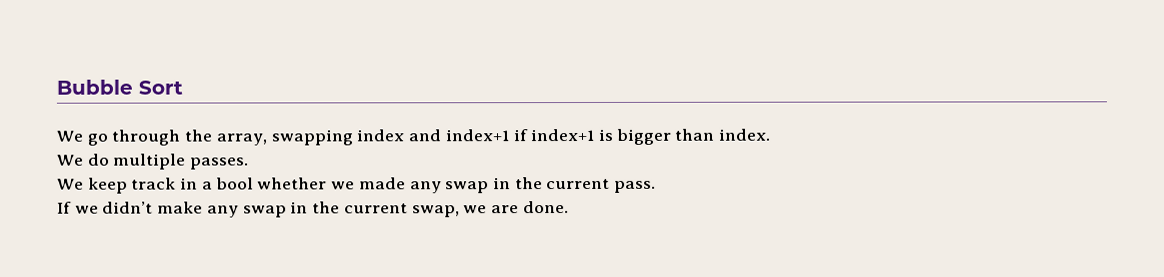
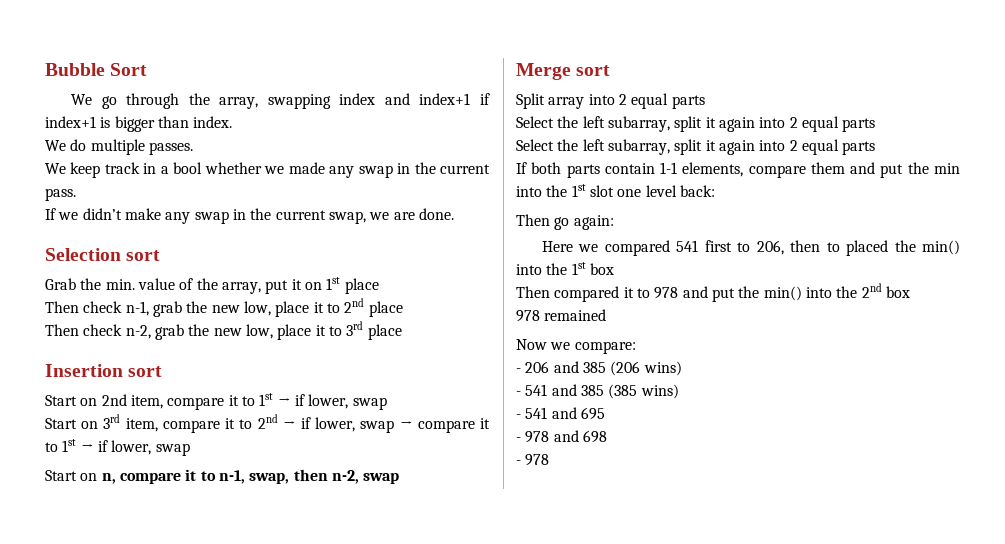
(569, 207) none -> [45,248,161,261] [45,277,379,294] [45,298,403,317] [45,321,402,340] [45,364,163,377] [45,393,387,410] [45,414,491,433] [45,439,190,456] [45,469,400,484] [516,63,611,80] [516,93,705,109] [516,116,876,132] [516,139,876,155] [516,162,960,178] [516,184,715,197] [516,214,614,230] [541,240,960,256] [516,262,614,275] [516,283,910,302] [516,309,607,322] [516,339,636,354] [516,361,682,376] [516,384,679,399] [516,407,605,420] [516,430,607,443] [516,454,550,466] // Selection sort // Grab the min. value of the array, put it on 1st place // Then check n-1, grab the new low, place it to 2nd place // Then check n-2, grab the new low, place it to 3rd place // Insertion sort // Start on 2nd item, compare it to 1st → if lower, swap // Start on 3rd item, compare it to 2nd → if lower, swap → compare it to 1st → if lower, swap // Start on n, compare it to n-1, swap, then n-2, swap // Merge sort // Split array into 2 equal parts // Select the left subarray, split it again into 2 equal parts // Select the left subarray, split it again into 2 equal parts // If both parts contain 1-1 elements, compare them and put the min into the 1st slot one level back: // Then go again: // Here we compared 541 first to 206, then to placed the min() into the 1st box // Then compared it to 978 and put the min() into the 2nd box // 978 remained // Now we compare: // - 206 and 385 (206 wins) // - 541 and 385 (385 wins) // - 541 and 695 // - 978 and 698 // - 978

